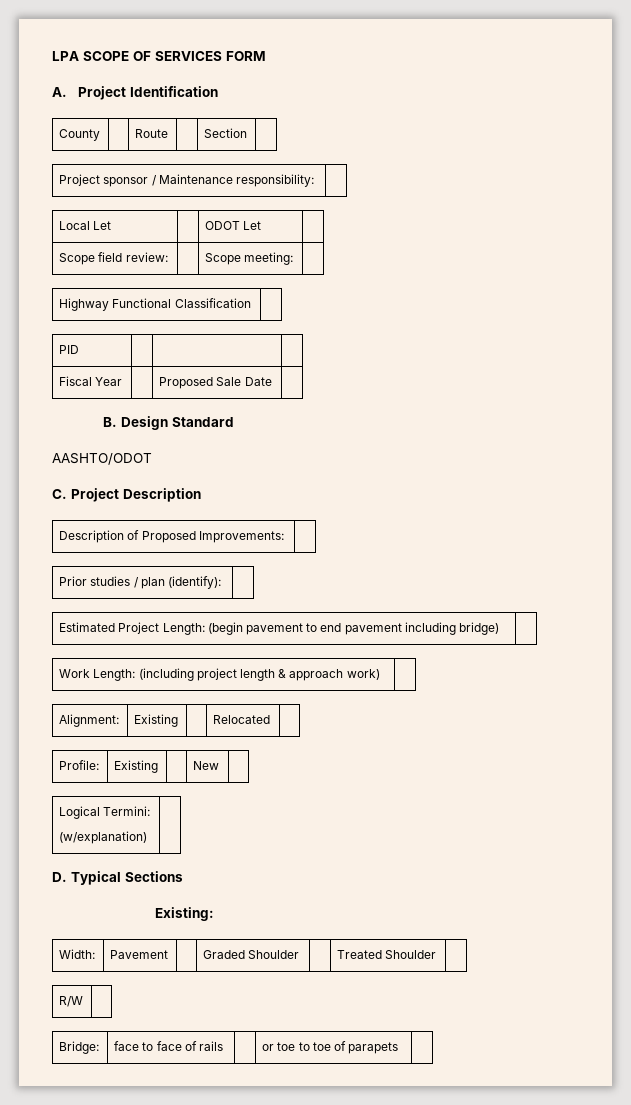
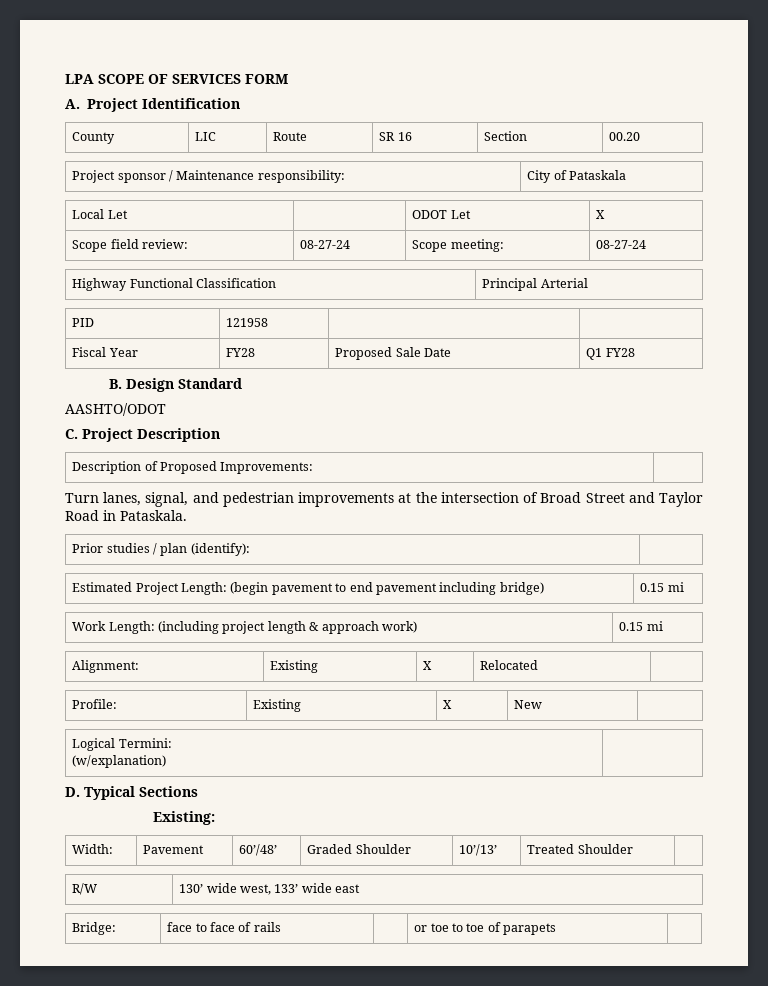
(101, 135) none -> [195,132,217,141] LIC
(169, 133) none -> [379,132,412,141] SR 16
(248, 133) none -> [609,132,641,141] 00.20
(314, 180) none -> [527,170,627,183] City of Pataskala
(262, 225) none -> [596,210,606,219] X
(168, 257) none -> [300,240,351,249] 08-27-24
(294, 258) none -> [596,240,647,249] 08-27-24
(251, 303) none -> [482,278,588,291] Principal Arterial
(80, 349) none -> [226,318,269,327] 121958
(123, 381) none -> [226,348,256,357] FY28
(272, 381) none -> [586,348,635,360] Q1 FY28
(284, 537) none -> [65,492,704,507] [65,510,187,521] // Turn lanes, signal, and pedestrian improvements at the intersection of Broad Street and Taylor Road in Pataskala.
(500, 628) none -> [640,582,684,592] 0.15 mi
(380, 674) none -> [619,621,663,631] 0.15 mi
(179, 720) none -> [423,661,433,670] X
(159, 766) none -> [443,700,453,709] X
(169, 954) none -> [239,844,278,856] 60’/48’
(300, 954) none -> [459,844,498,856] 10’/13’
(84, 1001) none -> [179,883,361,895] 130’ wide west, 133’ wide east

